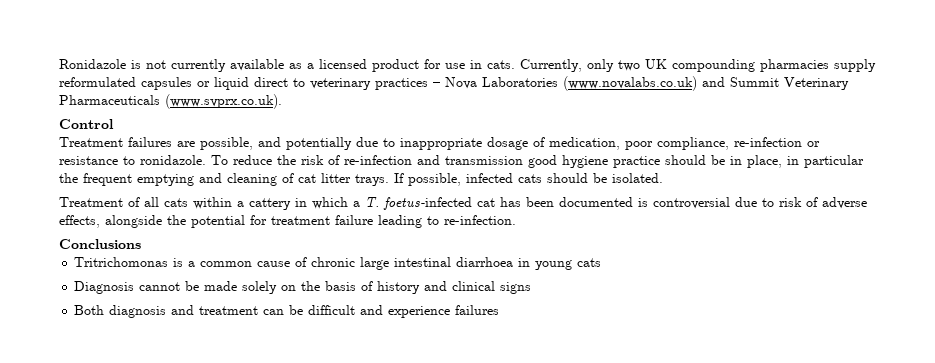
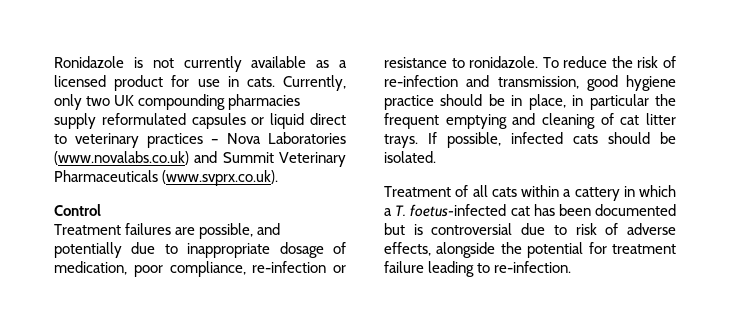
[445,156,523,165] transmission -> [497,76,579,89] transmission,
(633, 202) none -> [384,223,405,235] but
[59,239,141,249] [74,257,602,270] [74,281,532,294] [74,305,500,318] // Conclusions // Tritrichomonas is a common cause of chronic large intestinal diarrhoea in young cats // Diagnosis cannot be made solely on the basis of history and clinical signs // Both diagnosis and treatment can be difficult and experience failures -> (572, 267) none

